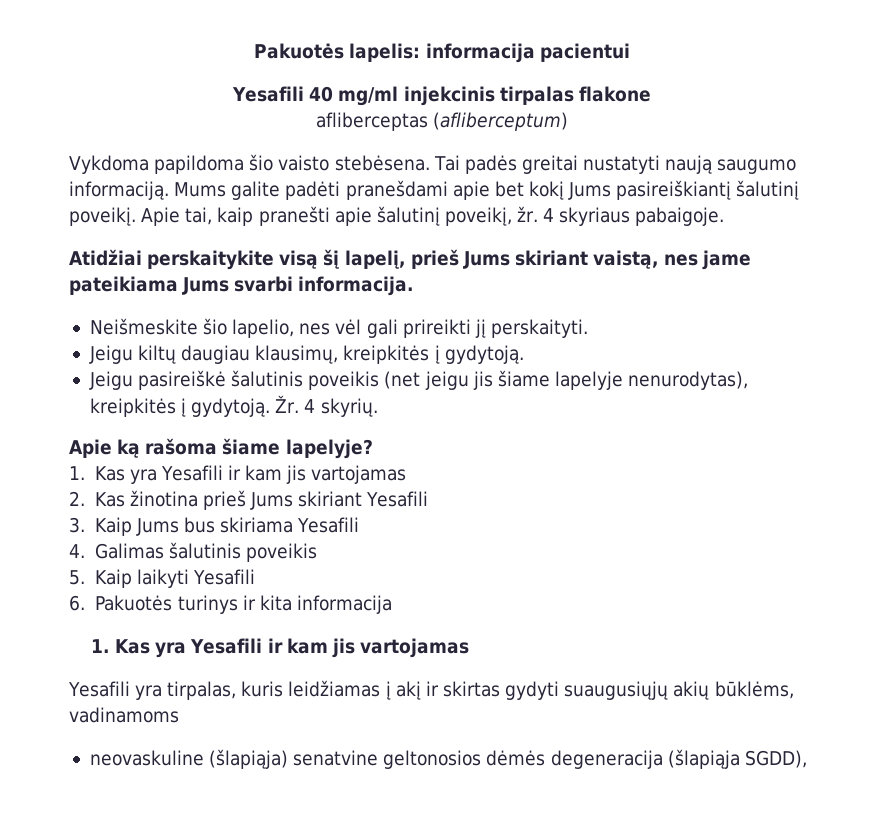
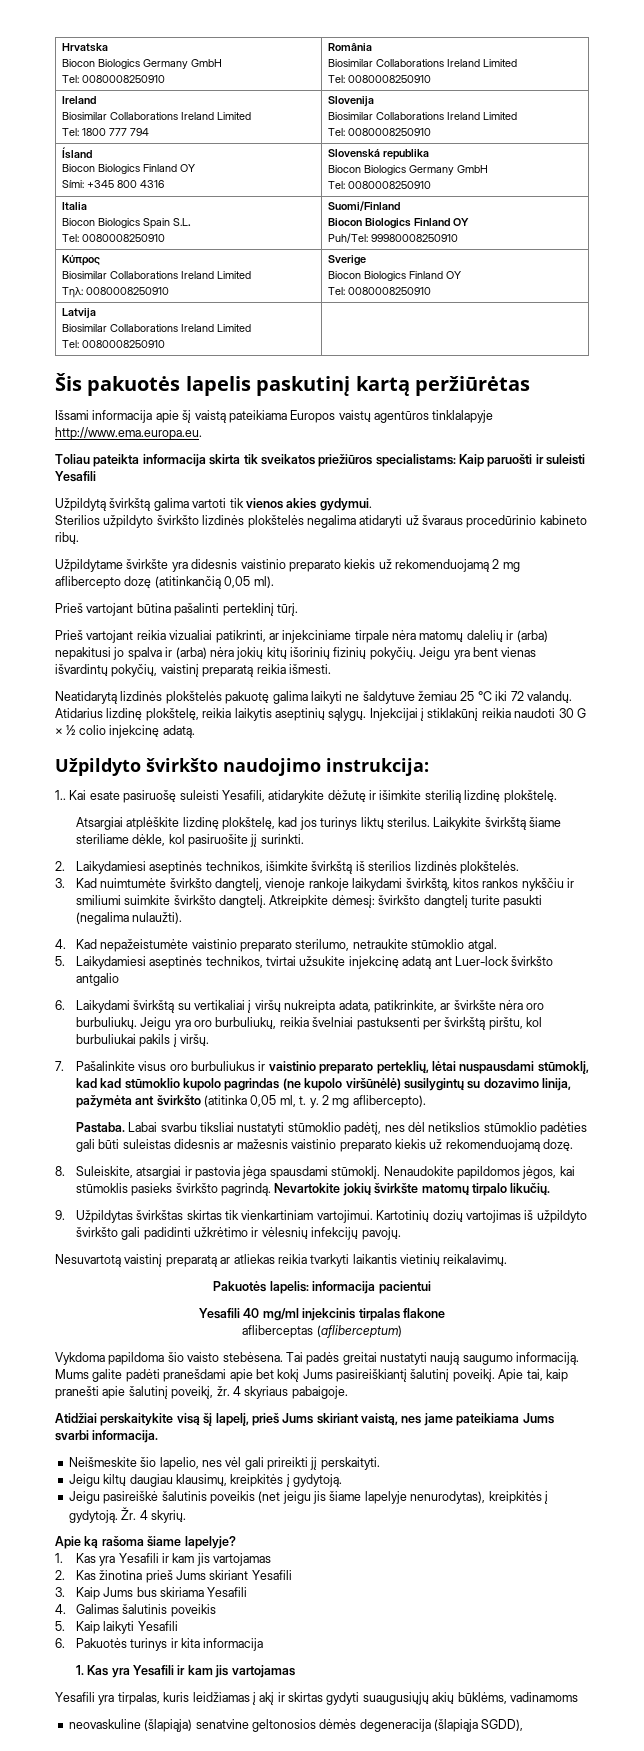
(254, 51) none -> [61,43,108,52] [61,59,222,69] [61,75,165,83] [327,43,372,51] [327,59,517,67] [327,75,431,83] [61,96,96,104] [61,112,251,120] [61,128,149,136] [327,96,374,107] [327,112,517,120] [327,128,431,136] [61,147,92,159] [61,164,195,174] [61,180,164,188] [327,149,429,160] [327,165,488,175] [327,181,431,189] [61,202,87,210] [61,218,191,229] [61,234,165,242] [327,201,400,211] [327,218,469,229] [327,233,458,243] [61,255,100,266] [61,271,251,279] [61,287,169,298] [327,255,366,266] [327,271,461,281] [327,287,431,295] [61,308,96,319] [61,324,251,332] [61,340,165,348] [55,373,530,396] [55,410,494,423] [55,427,202,440] [55,454,586,467] [55,471,96,482] [55,498,372,511] [55,515,587,528] [55,532,79,544] [55,559,520,572] [55,576,274,589] [55,603,298,616] [55,630,548,643] [55,647,537,660] [55,664,331,677] [55,691,572,704] [55,708,586,721] [55,725,195,738] [55,758,429,776] [55,790,557,803] [75,817,562,830] [75,834,304,847] [55,861,519,874] [55,878,575,891] [75,895,543,908] [75,912,183,925] [55,939,497,952] [55,956,554,969] [75,973,119,986] [55,1000,545,1013] [75,1017,543,1030] [75,1034,210,1047] [55,1061,589,1074] [75,1078,572,1091] [75,1095,426,1108] [75,1122,588,1135] [75,1139,574,1152] [55,1166,575,1179] [75,1183,551,1196] [55,1210,587,1223] [75,1227,401,1240] [55,1254,508,1267] Hrvatska // Biocon Biologics Germany GmbH // Tel: 0080008250910 | România // Biosimilar Collaborations Ireland Limited // Tel: 0080008250910 // Ireland // Biosimilar Collaborations Ireland Limited // Tel: 1800 777 794 | Slovenija // Biosimilar Collaborations Ireland Limited // Tel: 0080008250910 // Ísland // Biocon Biologics Finland OY // Sími: +345 800 4316 | Slovenská republika // Biocon Biologics Germany GmbH // Tel: 0080008250910 // Italia // Biocon Biologics Spain S.L. // Tel: 0080008250910 | Suomi/Finland // Biocon Biologics Finland OY // Puh/Tel: 99980008250910 // Κύπρος // Biosimilar Collaborations Ireland Limited // Τηλ: 0080008250910 | Sverige // Biocon Biologics Finland OY // Tel: 0080008250910 // Latvija // Biosimilar Collaborations Ireland Limited // Tel: 0080008250910 | // Šis pakuotės lapelis paskutinį kartą peržiūrėtas // Išsami informacija apie šį vaistą pateikiama Europos vaistų agentūros tinklalapyje http://www.ema.europa.eu. // Toliau pateikta informacija skirta tik sveikatos priežiūros specialistams: Kaip paruošti ir suleisti Yesafili // Užpildytą švirkštą galima vartoti tik vienos akies gydymui. // Sterilios užpildyto švirkšto lizdinės plokštelės negalima atidaryti už švaraus procedūrinio kabineto ribų. // Užpildytame švirkšte yra didesnis vaistinio preparato kiekis už rekomenduojamą 2 mg aflibercepto dozę (atitinkančią 0,05 ml). // Prieš vartojant būtina pašalinti perteklinį tūrį. // Prieš vartojant reikia vizualiai patikrinti, ar injekciniame tirpale nėra matomų dalelių ir (arba) nepakitusi jo spalva ir (arba) nėra jokių kitų išorinių fizinių pokyčių. Jeigu yra bent vienas išvardintų pokyčių, vaistinį preparatą reikia išmesti. // Neatidarytą lizdinės plokštelės pakuotę galima laikyti ne šaldytuve žemiau 25 °C iki 72 valandų. Atidarius lizdinę plokštelę, reikia laikytis aseptinių sąlygų. Injekcijai į stiklakūnį reikia naudoti 30 G × ½ colio injekcinę adatą. // Užpildyto švirkšto naudojimo instrukcija: // 1.. Kai esate pasiruošę suleisti Yesafili, atidarykite dėžutę ir išimkite sterilią lizdinę plokštelę. // Atsargiai atplėškite lizdinę plokštelę, kad jos turinys liktų sterilus. Laikykite švirkštą šiame steriliame dėkle, kol pasiruošite jį surinkti. // 2. Laikydamiesi aseptinės technikos, išimkite švirkštą iš sterilios lizdinės plokštelės. // 3. Kad nuimtumėte švirkšto dangtelį, vienoje rankoje laikydami švirkštą, kitos rankos nykščiu ir smiliumi suimkite švirkšto dangtelį. Atkreipkite dėmesį: švirkšto dangtelį turite pasukti (negalima nulaužti). // 4. Kad nepažeistumėte vaistinio preparato sterilumo, netraukite stūmoklio atgal. // 5. Laikydamiesi aseptinės technikos, tvirtai užsukite injekcinę adatą ant Luer-lock švirkšto antgalio // 6. Laikydami švirkštą su vertikaliai į viršų nukreipta adata, patikrinkite, ar švirkšte nėra oro burbuliukų. Jeigu yra oro burbuliukų, reikia švelniai pastuksenti per švirkštą pirštu, kol burbuliukai pakils į viršų. // 7. Pašalinkite visus oro burbuliukus ir vaistinio preparato perteklių, lėtai nuspausdami stūmoklį, kad kad stūmoklio kupolo pagrindas (ne kupolo viršūnėlė) susilygintų su dozavimo linija, pažymėta ant švirkšto (atitinka 0,05 ml, t. y. 2 mg aflibercepto). // Pastaba. Labai svarbu tiksliai nustatyti stūmoklio padėtį, nes dėl netikslios stūmoklio padėties gali būti suleistas didesnis ar mažesnis vaistinio preparato kiekis už rekomenduojamą dozę. // 8. Suleiskite, atsargiai ir pastovia jėga spausdami stūmoklį. Nenaudokite papildomos jėgos, kai stūmoklis pasieks švirkšto pagrindą. Nevartokite jokių švirkšte matomų tirpalo likučių. // 9. Užpildytas švirkštas skirtas tik vienkartiniam vartojimui. Kartotinių dozių vartojimas iš užpildyto švirkšto gali padidinti užkrėtimo ir vėlesnių infekcijų pavojų. // Nesuvartotą vaistinį preparatą ar atliekas reikia tvarkyti laikantis vietinių reikalavimų. //

